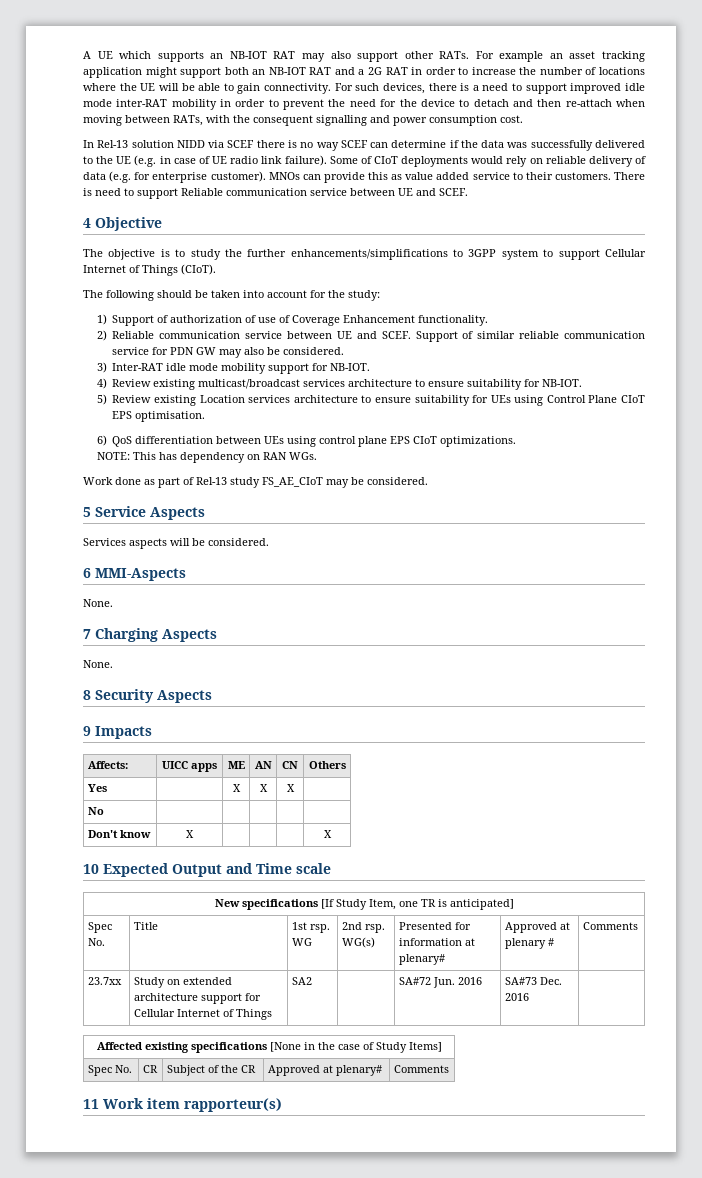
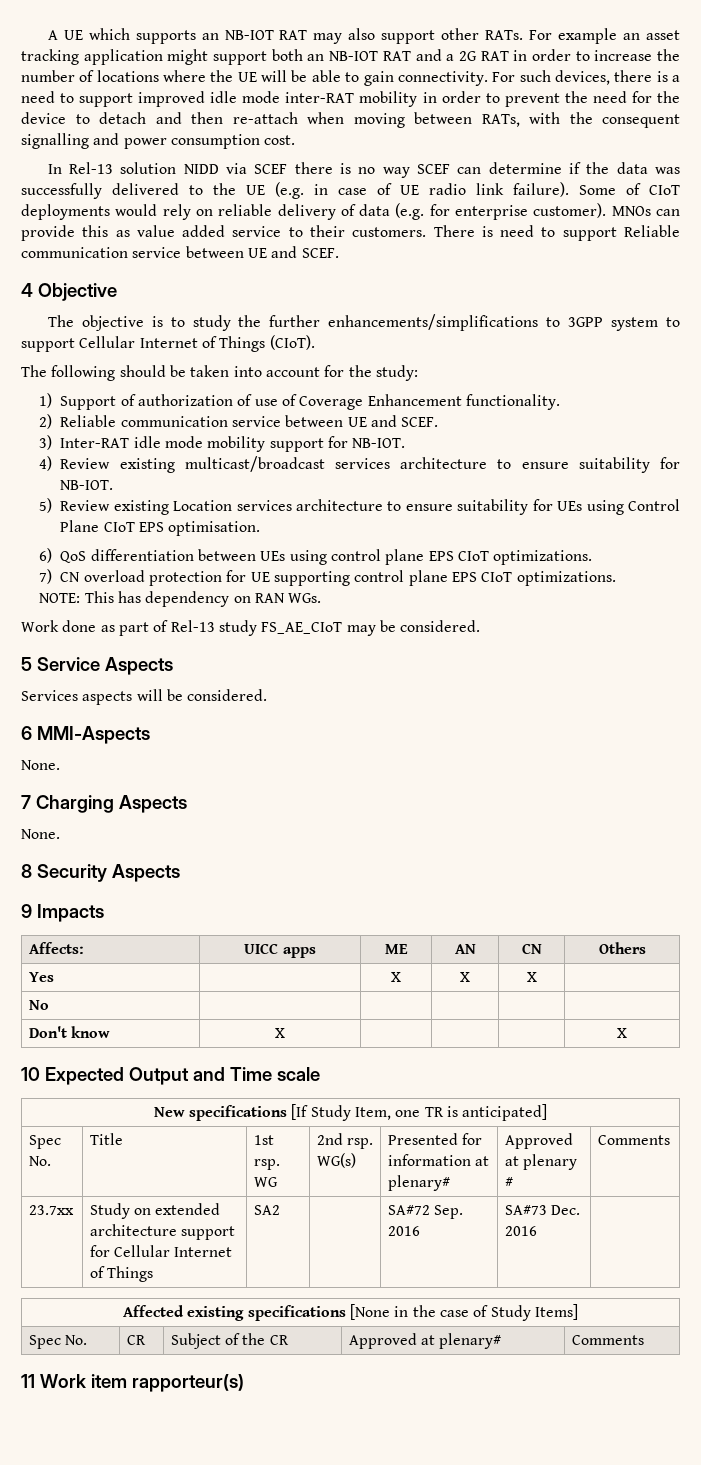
[415,331,645,342] [112,347,345,358] Support of similar reliable communication service for PDN GW may also be considered. -> (439, 422) none
(517, 441) none -> [39,569,616,586] // 7) CN overload protection for UE supporting control plane EPS CIoT optimizations.
[432,977,455,988] Jun. -> [433,1205,463,1219] Sep.

